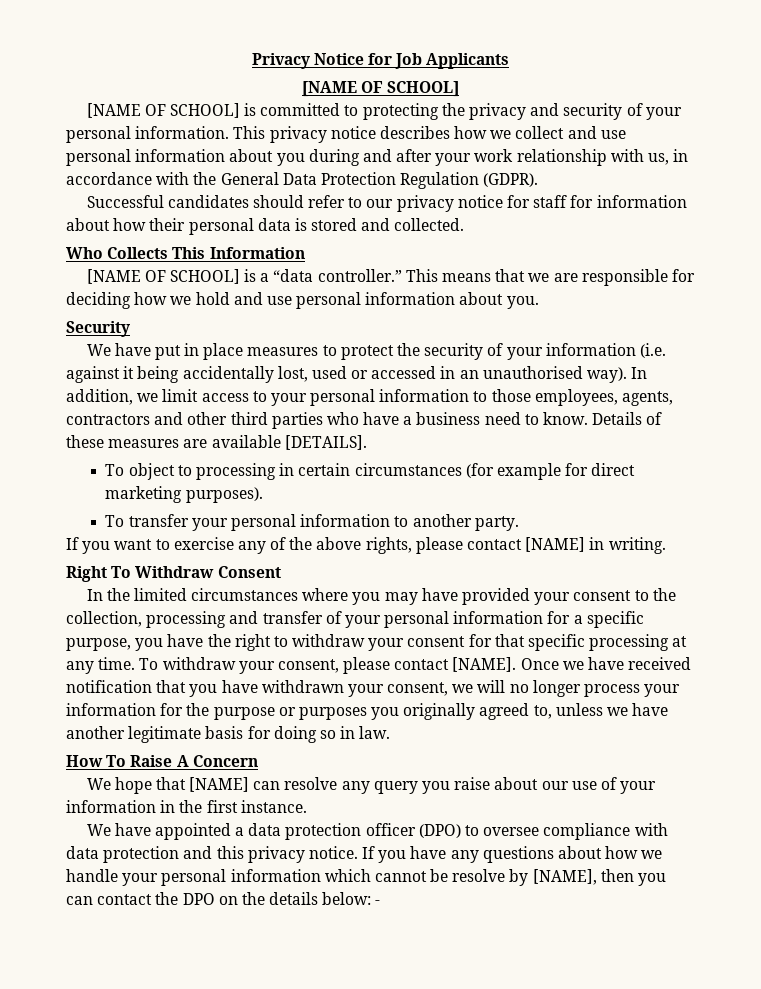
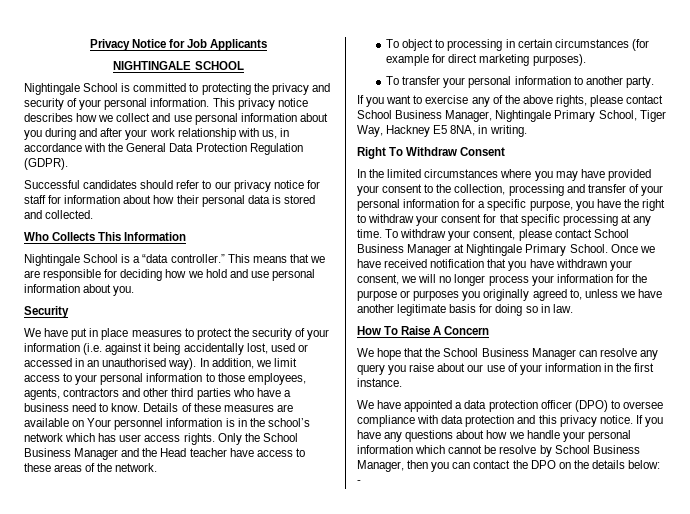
[301,81,460,97] [86,103,240,118] [NAME OF SCHOOL] // [NAME OF SCHOOL] -> [113,61,244,70] [24,83,119,95] NIGHTINGALE SCHOOL // Nightingale School
[86,269,240,284] [NAME OF SCHOOL] -> [24,254,119,266] Nightingale School
[284,435,367,450] [DETAILS]. -> [72,418,310,430] [24,433,298,445] [24,448,305,460] [24,463,158,472] on Your personnel information is in the school’s network which has user access rights. Only the School Business Manager and the Head teacher have access to these areas of the network.
[525,537,586,552] [NAME] -> [357,110,666,122] [357,125,476,137] School Business Manager, Nightingale Primary School, Tiger Way, Hackney E5 8NA,
[452,657,517,672] [NAME]. -> [593,229,629,238] [357,244,608,256] School Business Manager at Nightingale Primary School.
[189,777,250,792] [NAME] -> [425,348,576,360] the School Business Manager
[532,869,597,885] [NAME], -> [554,445,640,454] [357,460,404,472] School Business Manager,

